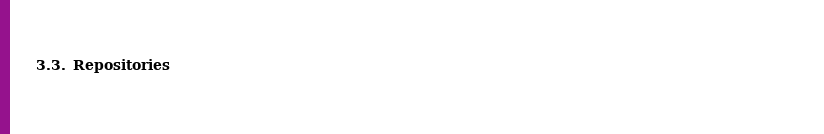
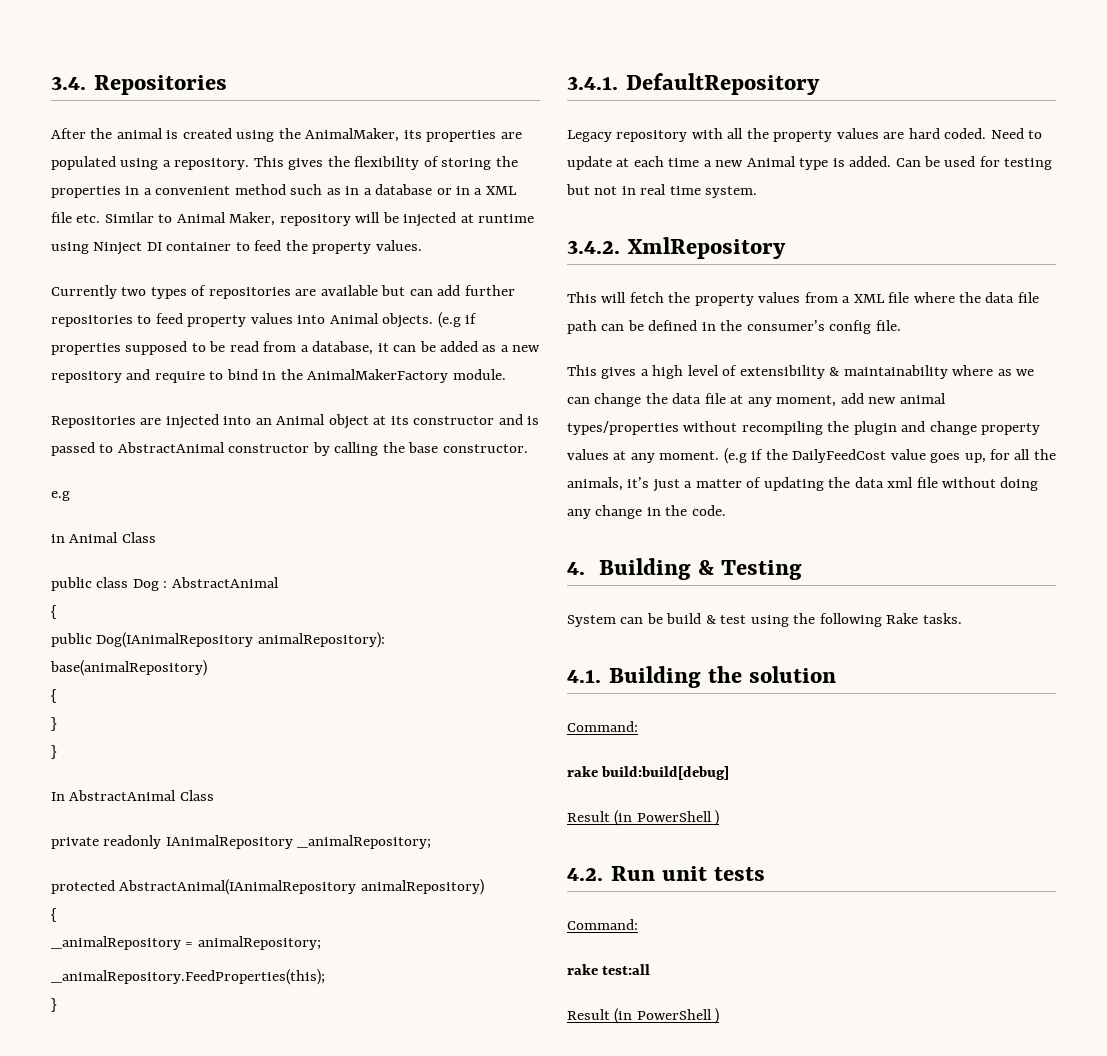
[36,59,170,73] 3.3. Repositories -> [51,75,228,95] [51,128,522,142] [51,156,518,170] [51,184,517,198] [51,212,535,227] [51,240,422,255] [51,285,515,299] [51,312,478,328] [51,341,541,355] [51,369,506,383] [51,414,540,429] [51,442,528,456] [51,491,70,501] [51,532,156,543] [51,577,279,591] [51,605,57,619] [51,632,385,648] [50,660,207,676] [51,689,57,703] [51,717,57,731] [51,745,57,759] [51,790,214,801] [51,835,432,849] [51,879,484,895] [51,908,57,922] [51,936,321,950] [51,969,325,985] [51,998,57,1012] [567,73,821,95] [567,128,1043,142] [567,156,1053,170] [566,184,758,198] [567,237,787,259] [567,292,1039,306] [567,320,901,334] [567,365,1035,379] [567,393,946,407] [567,421,1041,435] [567,448,1056,464] [567,477,1039,492] [567,505,726,519] [567,558,802,580] [567,613,962,627] [567,666,837,688] [567,721,638,732] [567,766,730,780] [567,810,720,826] [567,866,766,881] [567,919,638,930] [567,964,651,975] [567,1008,720,1024] 3.4. Repositories // After the animal is created using the AnimalMaker, its properties are populated using a repository. This gives the flexibility of storing the properties in a convenient method such as in a database or in a XML file etc. Similar to Animal Maker, repository will be injected at runtime using Ninject DI container to feed the property values. // Currently two types of repositories are available but can add further repositories to feed property values into Animal objects. (e.g if properties supposed to be read from a database, it can be added as a new repository and require to bind in the AnimalMakerFactory module. // Repositories are injected into an Animal object at its constructor and is passed to AbstractAnimal constructor by calling the base constructor. // e.g // in Animal Class // public class Dog : AbstractAnimal // { // public Dog(IAnimalRepository animalRepository): base(animalRepository) // { // } // } // In AbstractAnimal Class // private readonly IAnimalRepository _animalRepository; // protected AbstractAnimal(IAnimalRepository animalRepository) // { // _animalRepository = animalRepository; // _animalRepository.FeedProperties(this); // } // 3.4.1. DefaultRepository // Legacy repository with all the property values are hard coded. Need to update at each time a new Animal type is added. Can be used for testing but not in real time system. // 3.4.2. XmlRepository // This will fetch the property values from a XML file where the data file path can be defined in the consumer’s config file. // This gives a high level of extensibility & maintainability where as we can change the data file at any moment, add new animal types/properties without recompiling the plugin and change property values at any moment. (e.g if the DailyFeedCost value goes up, for all the animals, it’s just a matter of updating the data xml file without doing any change in the code. // 4. Building & Testing // System can be build & test using the following Rake tasks. // 4.1. Building the solution // Command: // rake build:build[debug] // Result (in PowerShell ) // 4.2. Run unit tests // Command: // rake test:all // Result (in PowerShell )

